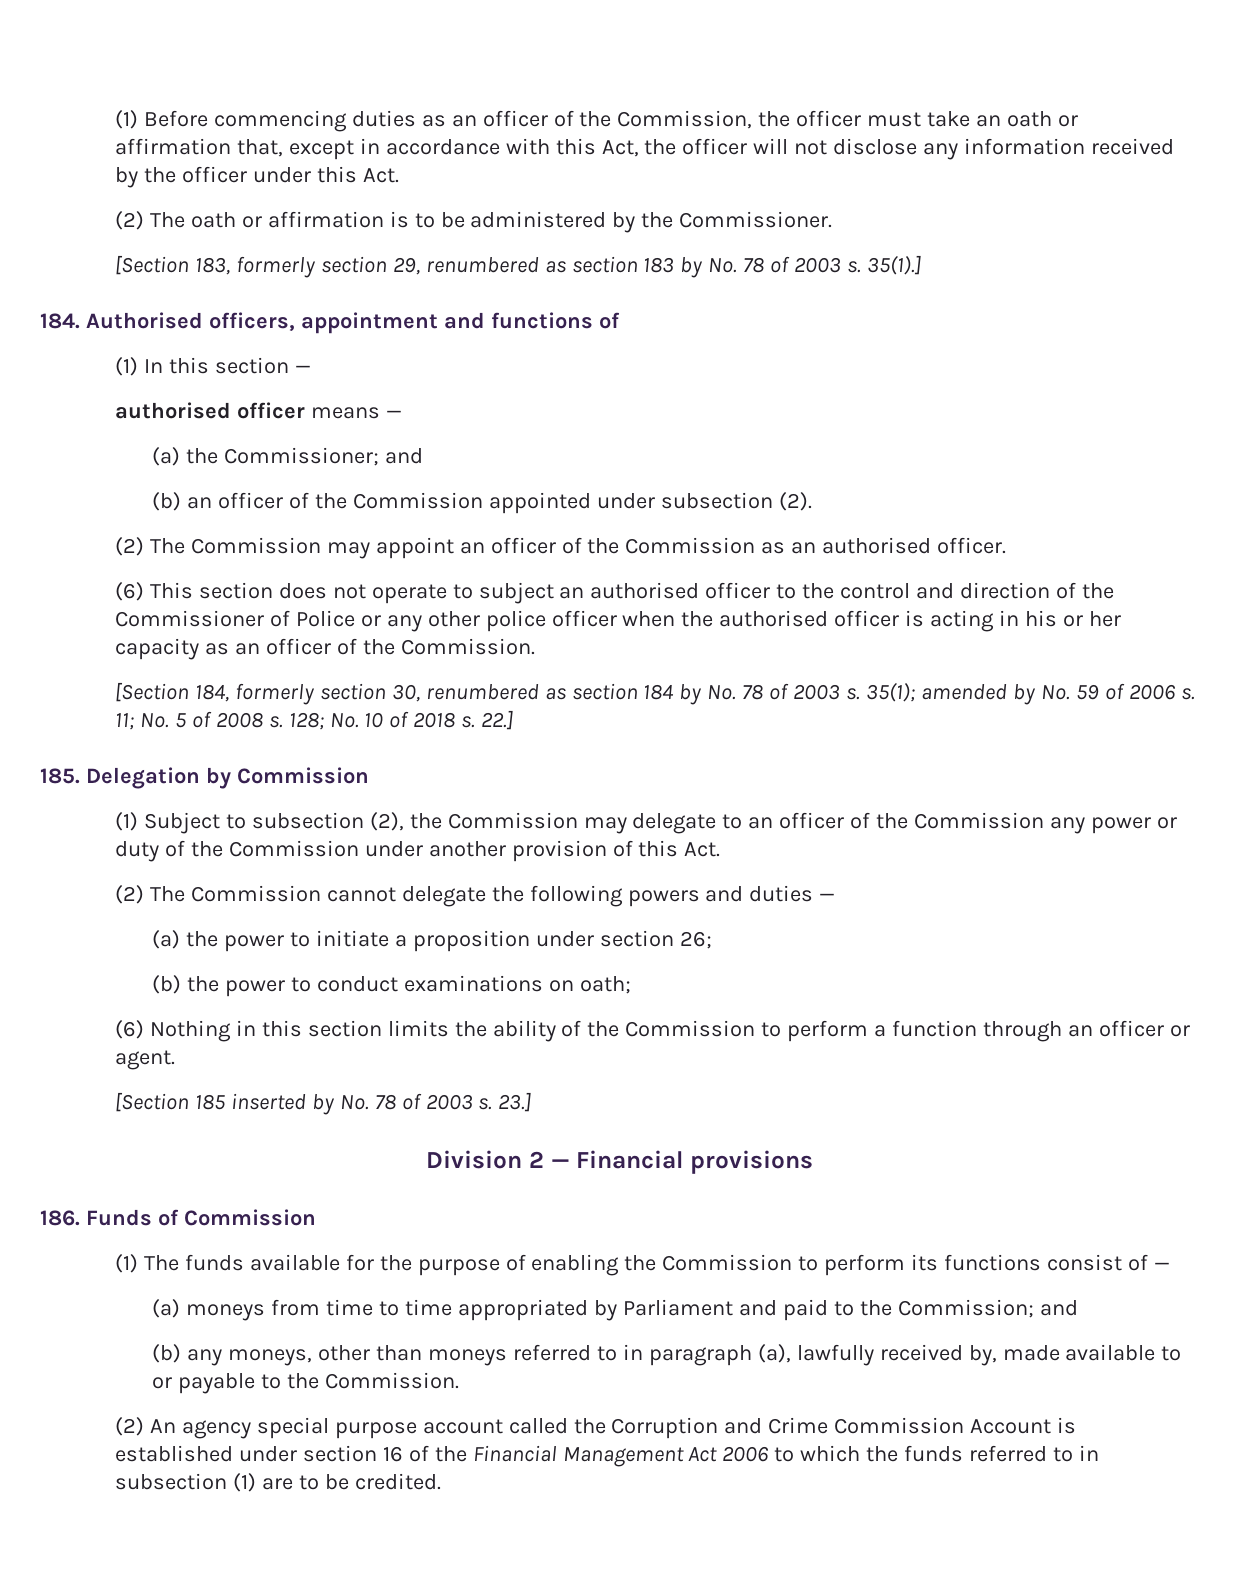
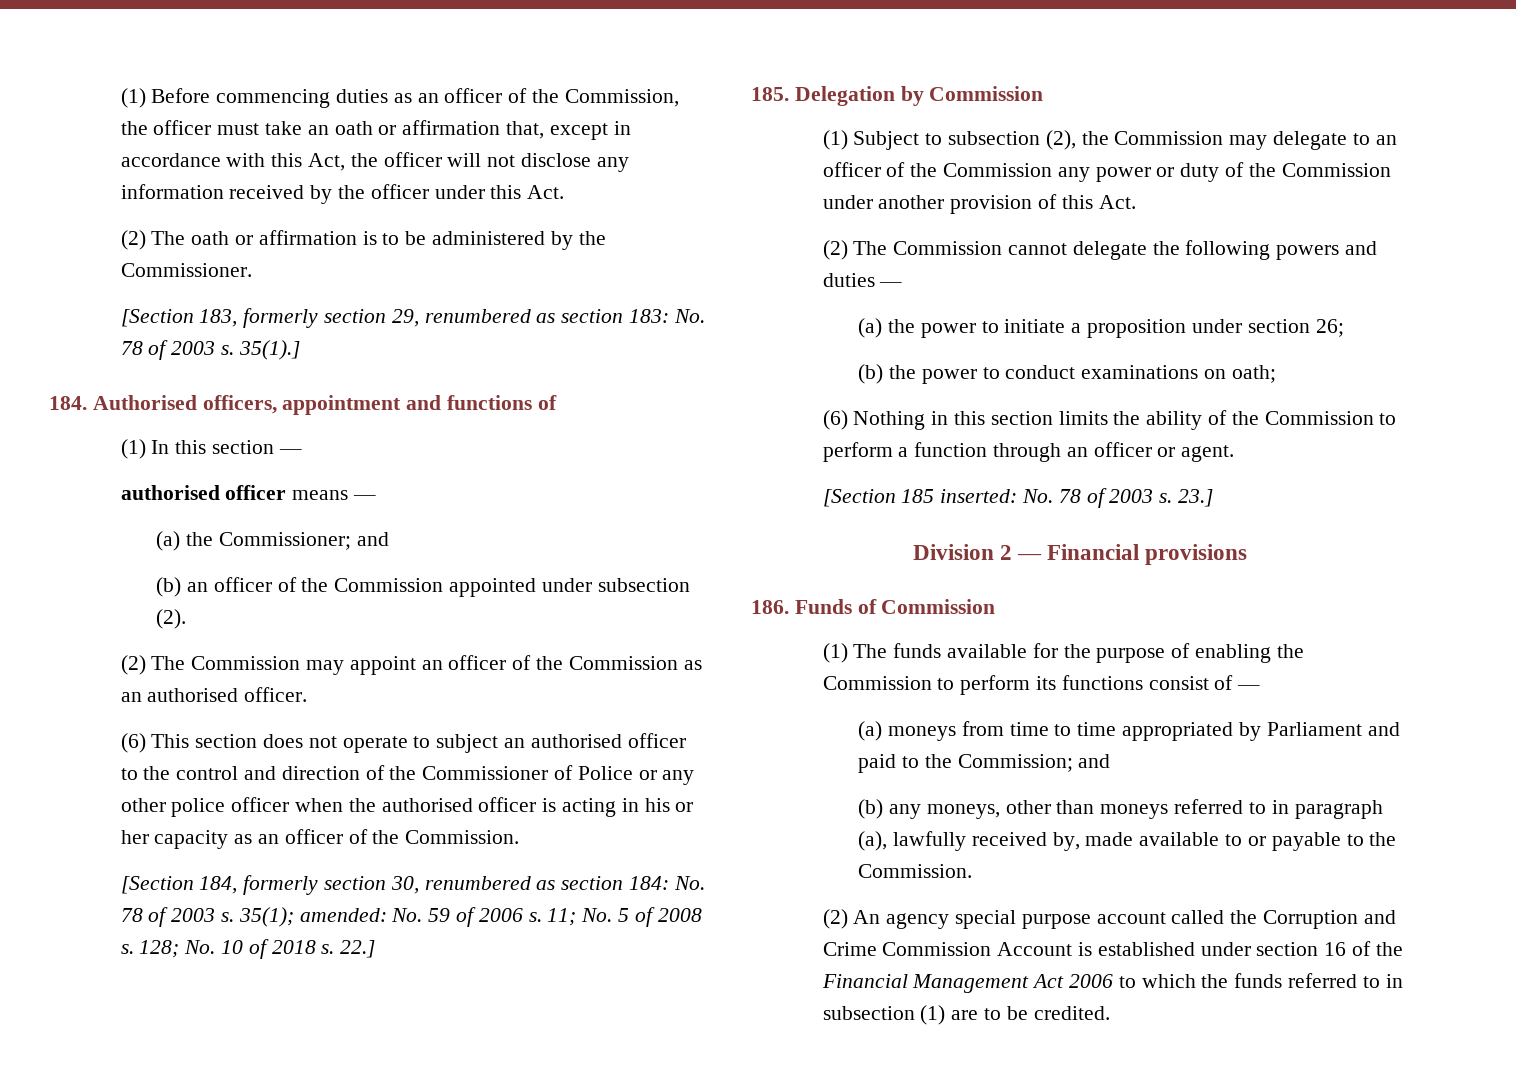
[643,257,704,278] 183 by -> [628,309,669,323] 183:
[643,684,703,705] 184 by -> [628,876,669,890] 184:
[920,684,1036,705] amended by -> [299,908,387,922] amended:
[230,1093,335,1115] inserted by -> [940,489,1018,503] inserted:

